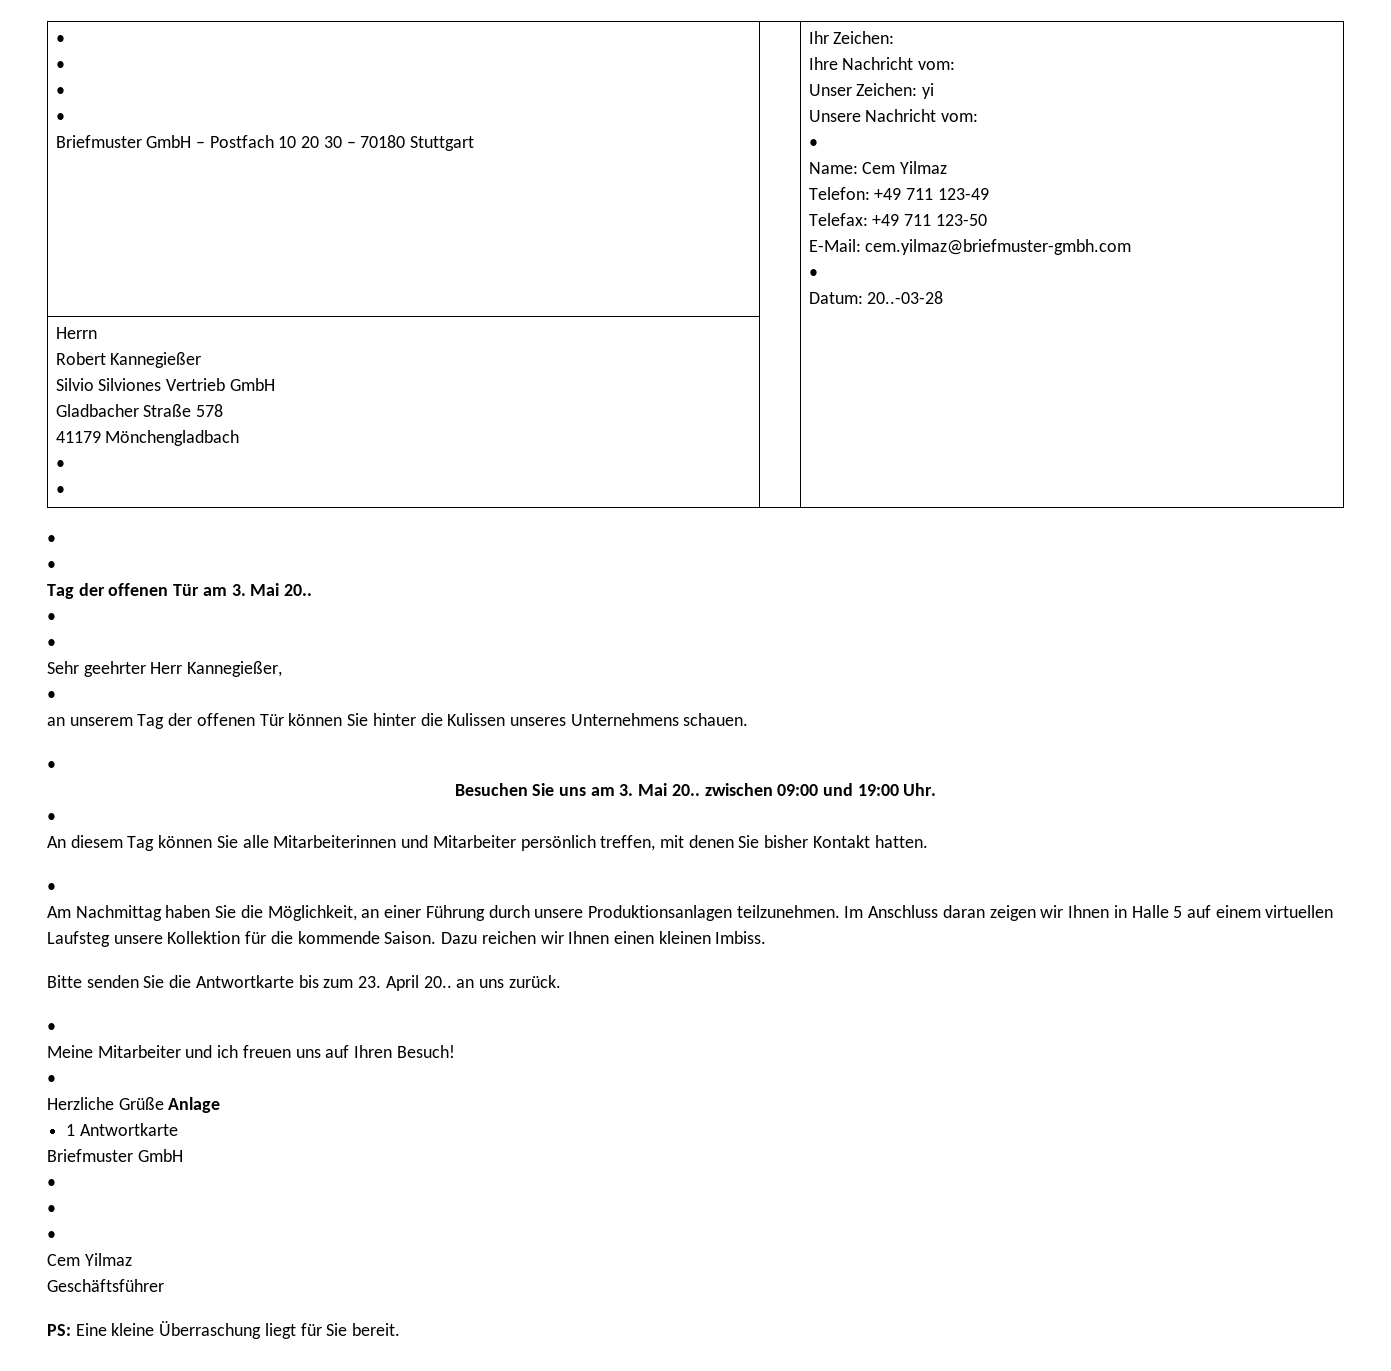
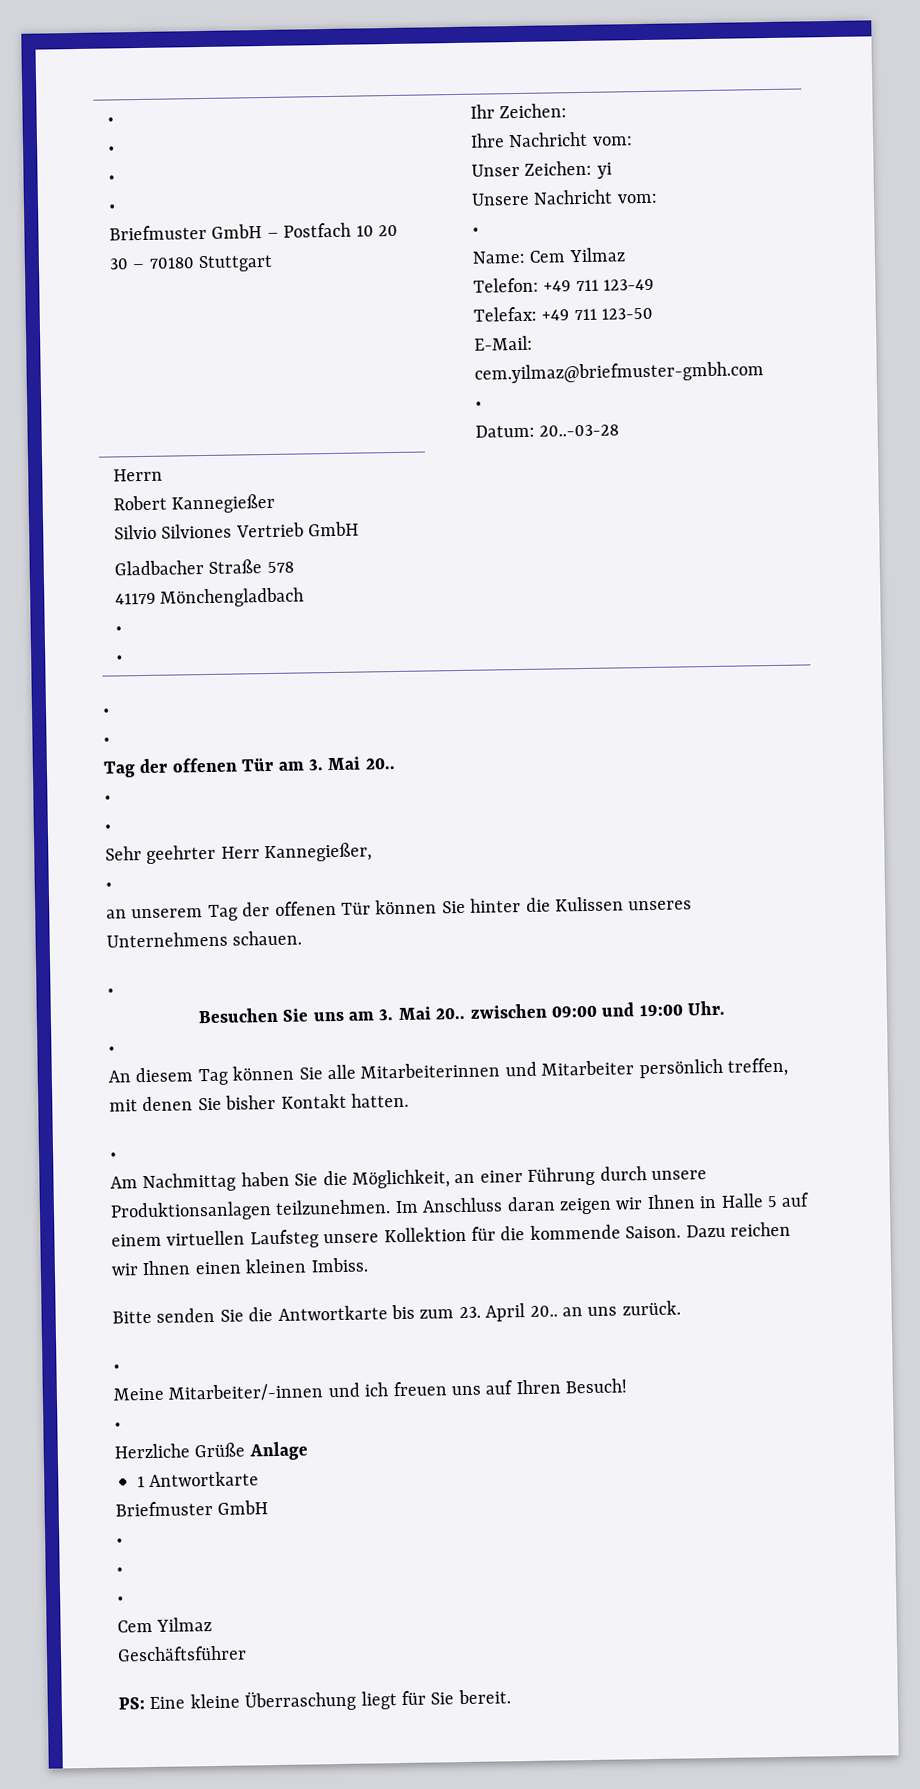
[97,1045,181,1058] Mitarbeiter -> [168,1383,324,1402] Mitarbeiter/-innen

